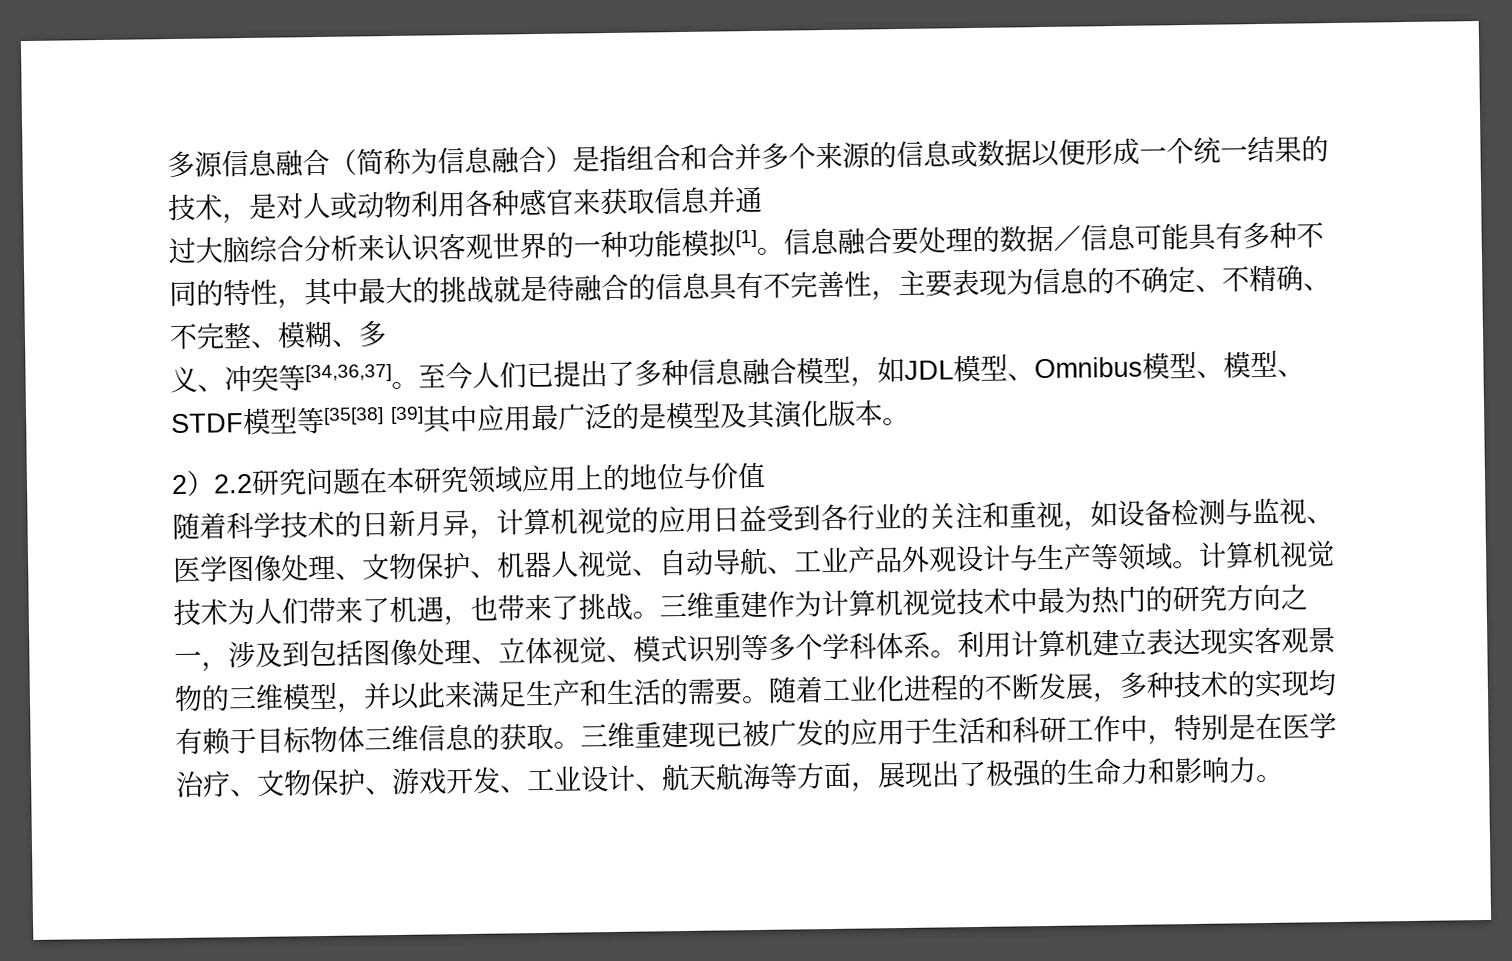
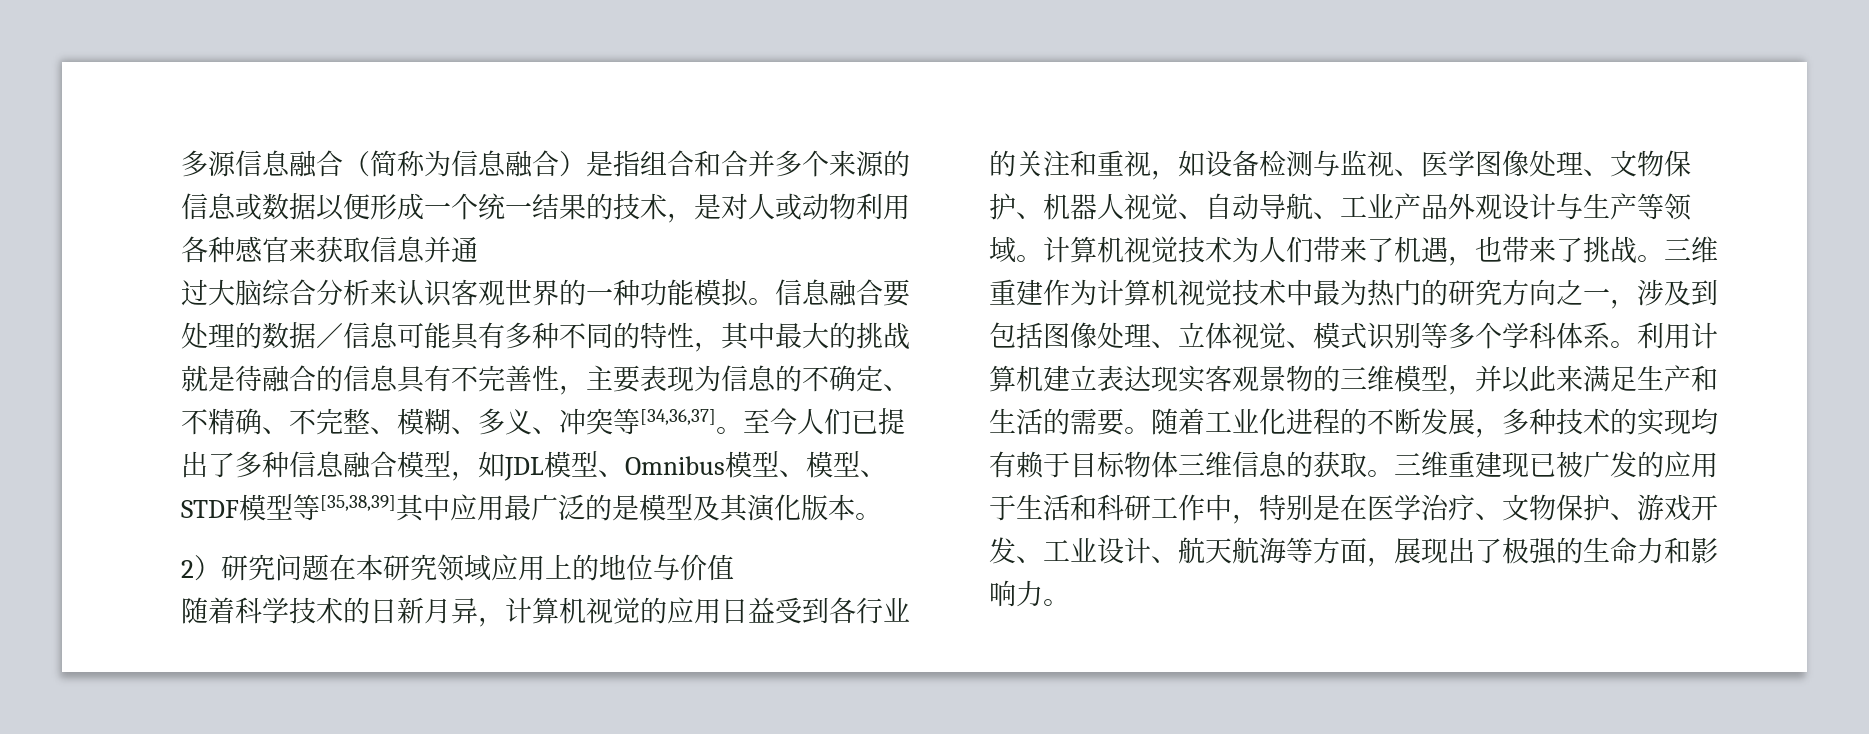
[735,229,757,248] [1] -> (749, 293) none
(387, 334) // -> (505, 421) none
[323,406,424,425] [35[38] [39] -> [320,495,396,511] [35,38,39]
[213,473,253,494] 2.2 -> (221, 568) none

